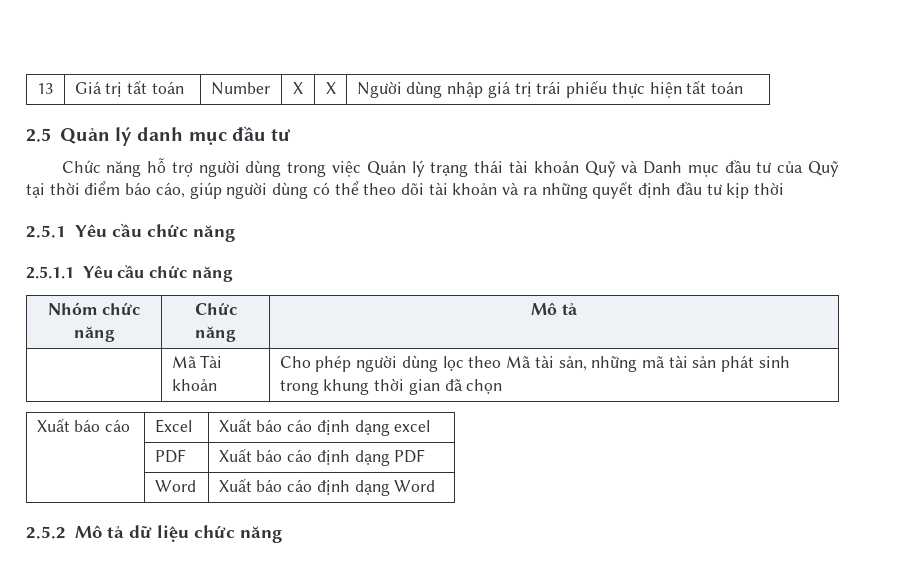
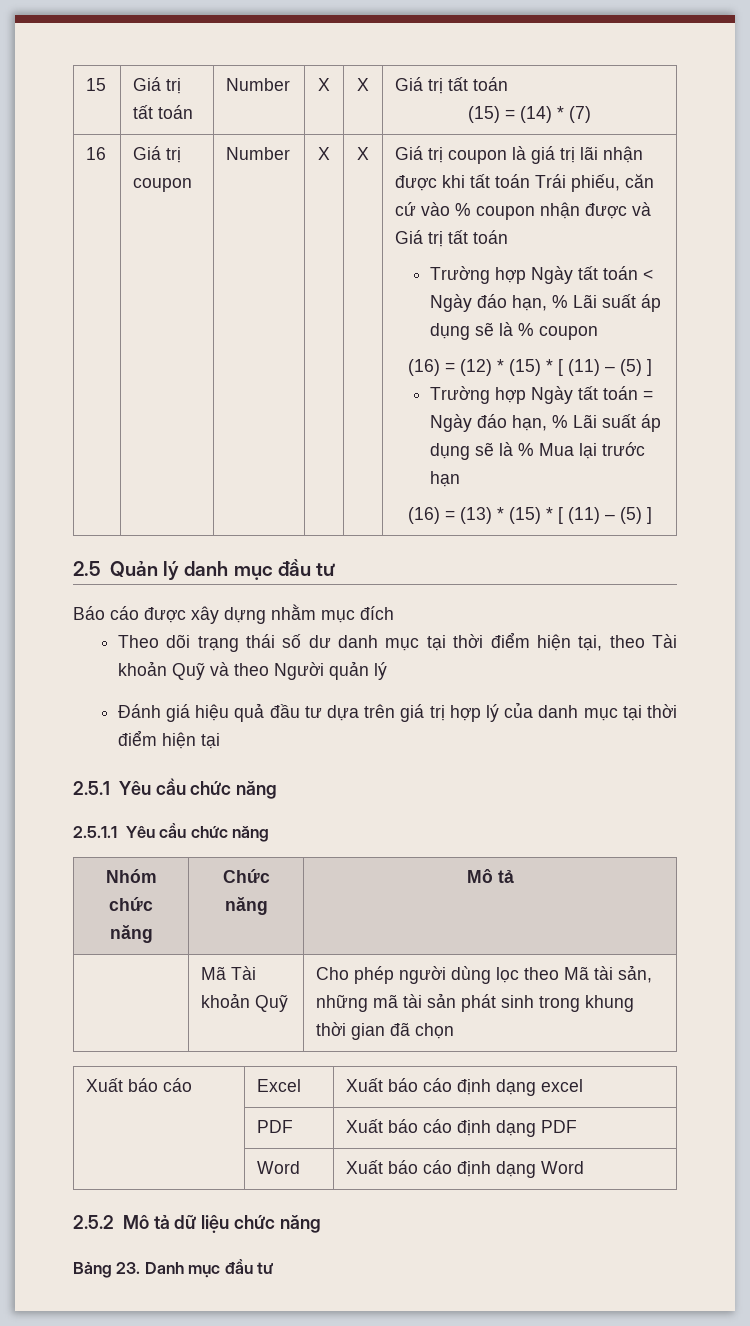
[36,83,53,94] 13 -> [86,78,107,91] 15
[356,80,743,98] Người dùng nhập giá trị trái phiếu thực hiện tất toán -> [395,77,509,94] [468,106,591,123] [86,147,107,160] [133,146,182,163] [133,178,193,192] [226,147,291,160] [318,147,330,160] [357,147,369,160] [395,146,644,164] [395,174,655,192] [395,202,652,220] [395,230,509,247] [429,266,653,284] [429,294,661,312] [429,322,598,340] [407,359,652,376] [429,386,653,404] [429,414,661,432] [429,442,645,460] [429,471,460,487] [407,507,652,524] Giá trị tất toán // (15) = (14) * (7) // 16 | Giá trị coupon | Number | X | X | Giá trị coupon là giá trị lãi nhận được khi tất toán Trái phiếu, căn cứ vào % coupon nhận được và Giá trị tất toán // Trường hợp Ngày tất toán < Ngày đáo hạn, % Lãi suất áp dụng sẽ là % coupon // (16) = (12) * (15) * [ (11) – (5) ] // Trường hợp Ngày tất toán = Ngày đáo hạn, % Lãi suất áp dụng sẽ là % Mua lại trước hạn // (16) = (13) * (15) * [ (11) – (5) ]
[61,158,839,177] [26,181,784,199] Chức năng hỗ trợ người dùng trong việc Quản lý trạng thái tài khoản Quỹ và Danh mục đầu tư của Quỹ tại thời điểm báo cáo, giúp người dùng có thể theo dõi tài khoản và ra những quyết định đầu tư kịp thời -> [73,604,394,624] [117,632,677,652] [117,661,387,680] [117,702,678,722] [117,730,220,749] Báo cáo được xây dựng nhằm mục đích // Theo dõi trạng thái số dư danh mục tại thời điểm hiện tại, theo Tài khoản Quỹ và theo Người quản lý // Đánh giá hiệu quả đầu tư dựa trên giá trị hợp lý của danh mục tại thời điểm hiện tại
(217, 385) none -> [255,994,289,1012] Quỹ
(282, 534) none -> [73,1259,274,1278] // Bảng 23. Danh mục đầu tư

